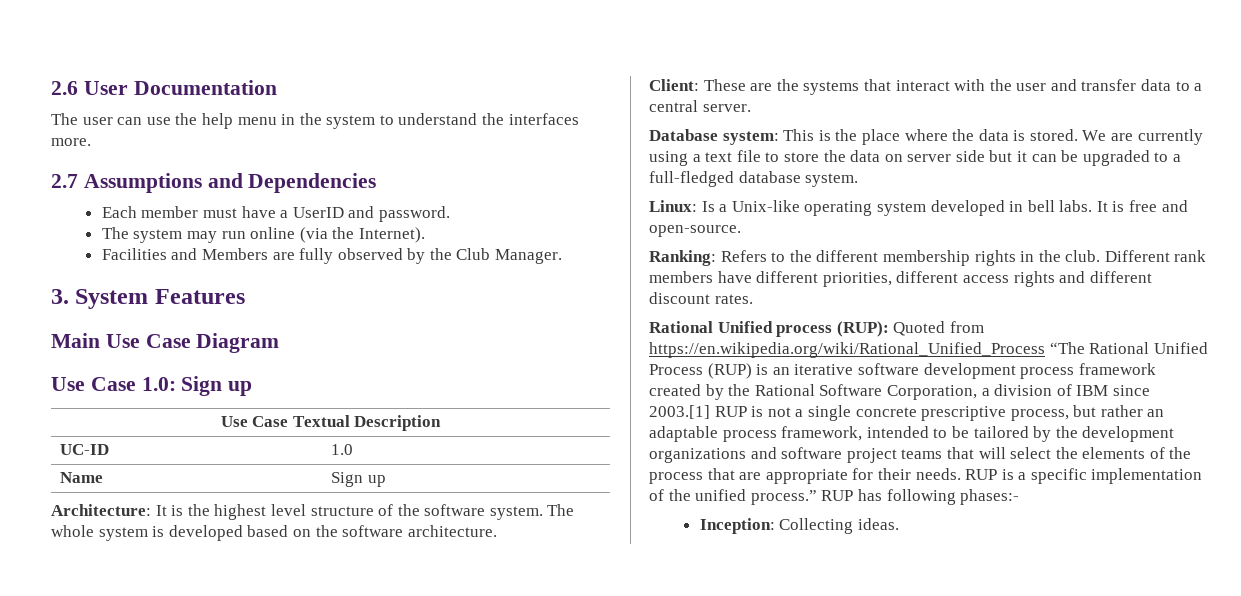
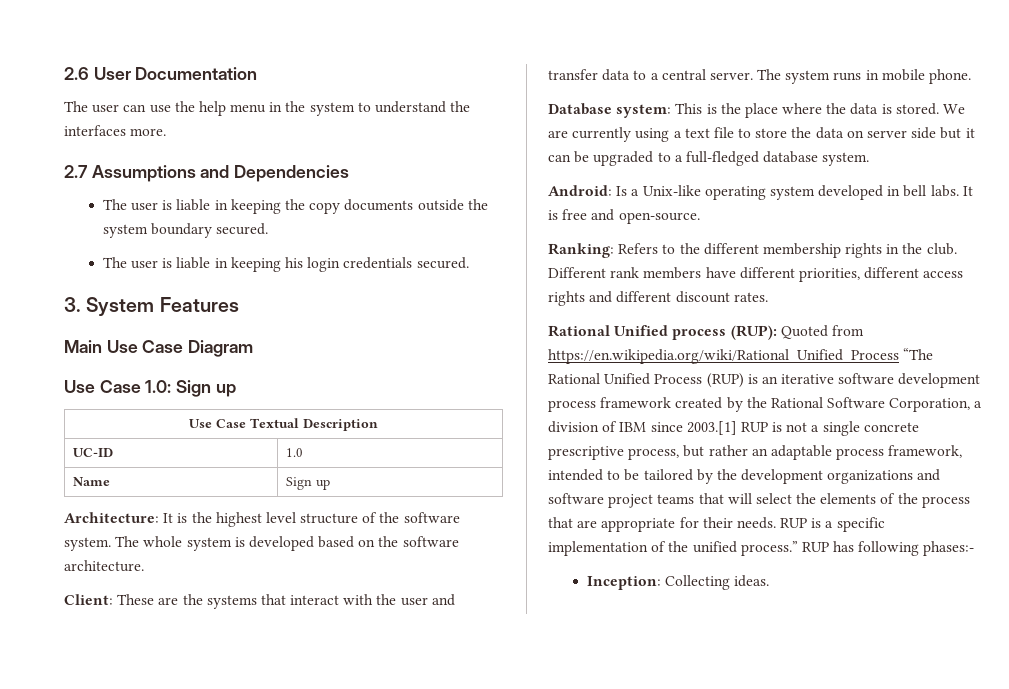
[101,206,450,222] [101,227,425,243] [101,248,563,264] Each member must have a UserID and password. // The system may run online (via the Internet). // Facilities and Members are fully observed by the Club Manager. -> [102,199,488,214] [102,223,269,238] [102,257,469,272] The user is liable in keeping the copy documents outside the system boundary secured. // The user is liable in keeping his login credentials secured.
(751, 108) none -> [757,69,972,84] The system runs in mobile phone.
[649,200,697,212] Linux: -> [548,185,612,196] Android:

